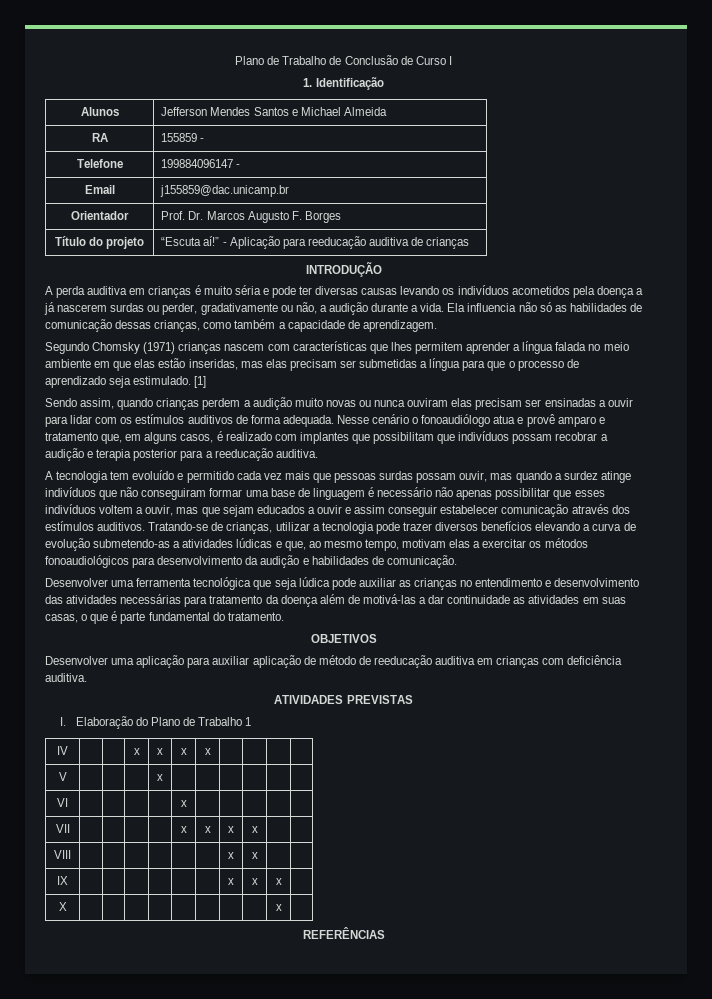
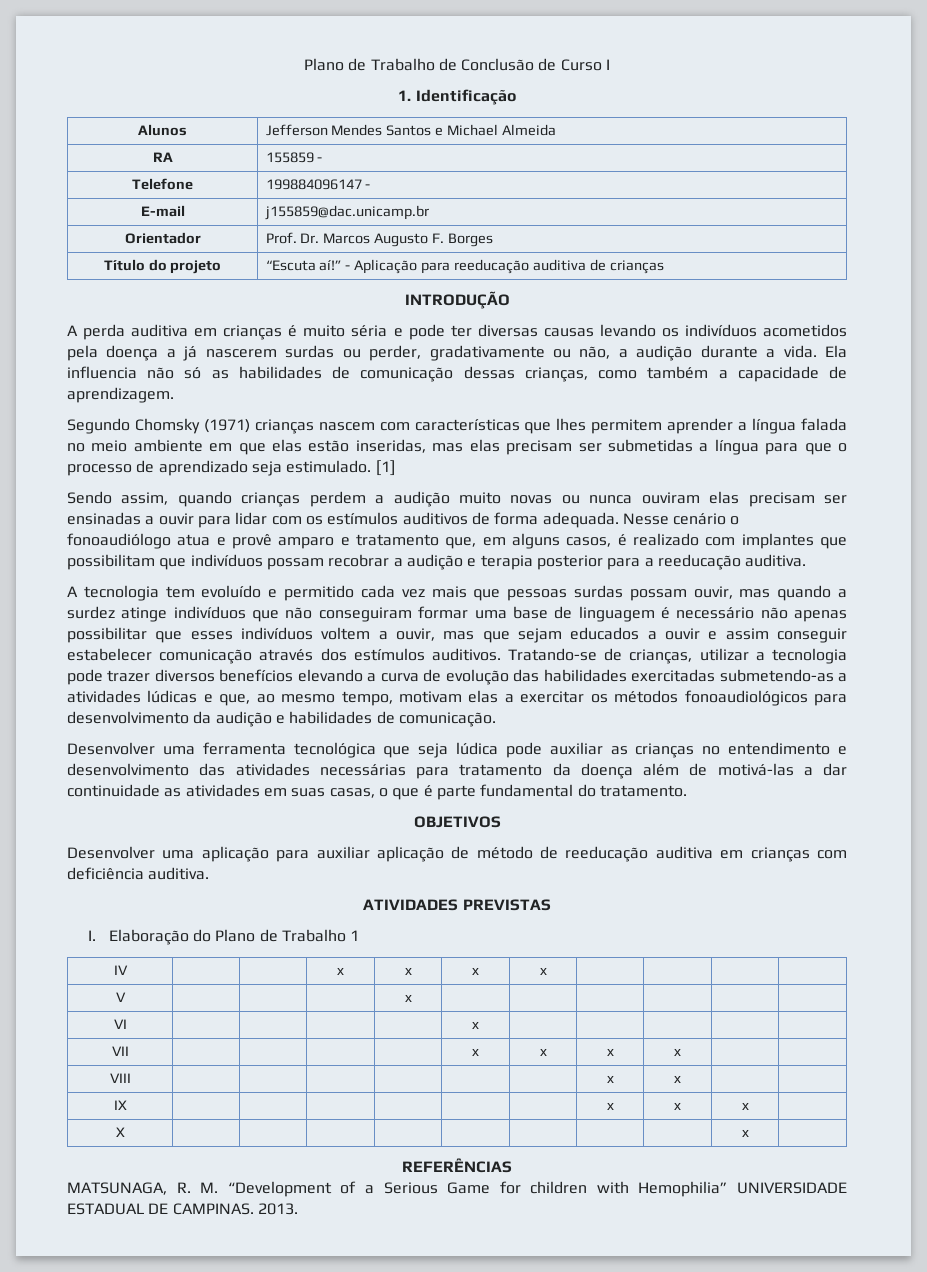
[84,185,115,194] Email -> [140,205,185,217] E-mail
(90, 544) none -> [513,669,716,682] das habilidades exercitadas
(385, 933) none -> [67,1181,847,1197] [67,1203,298,1215] // MATSUNAGA, R. M. “Development of a Serious Game for children with Hemophilia” UNIVERSIDADE ESTADUAL DE CAMPINAS. 2013.

